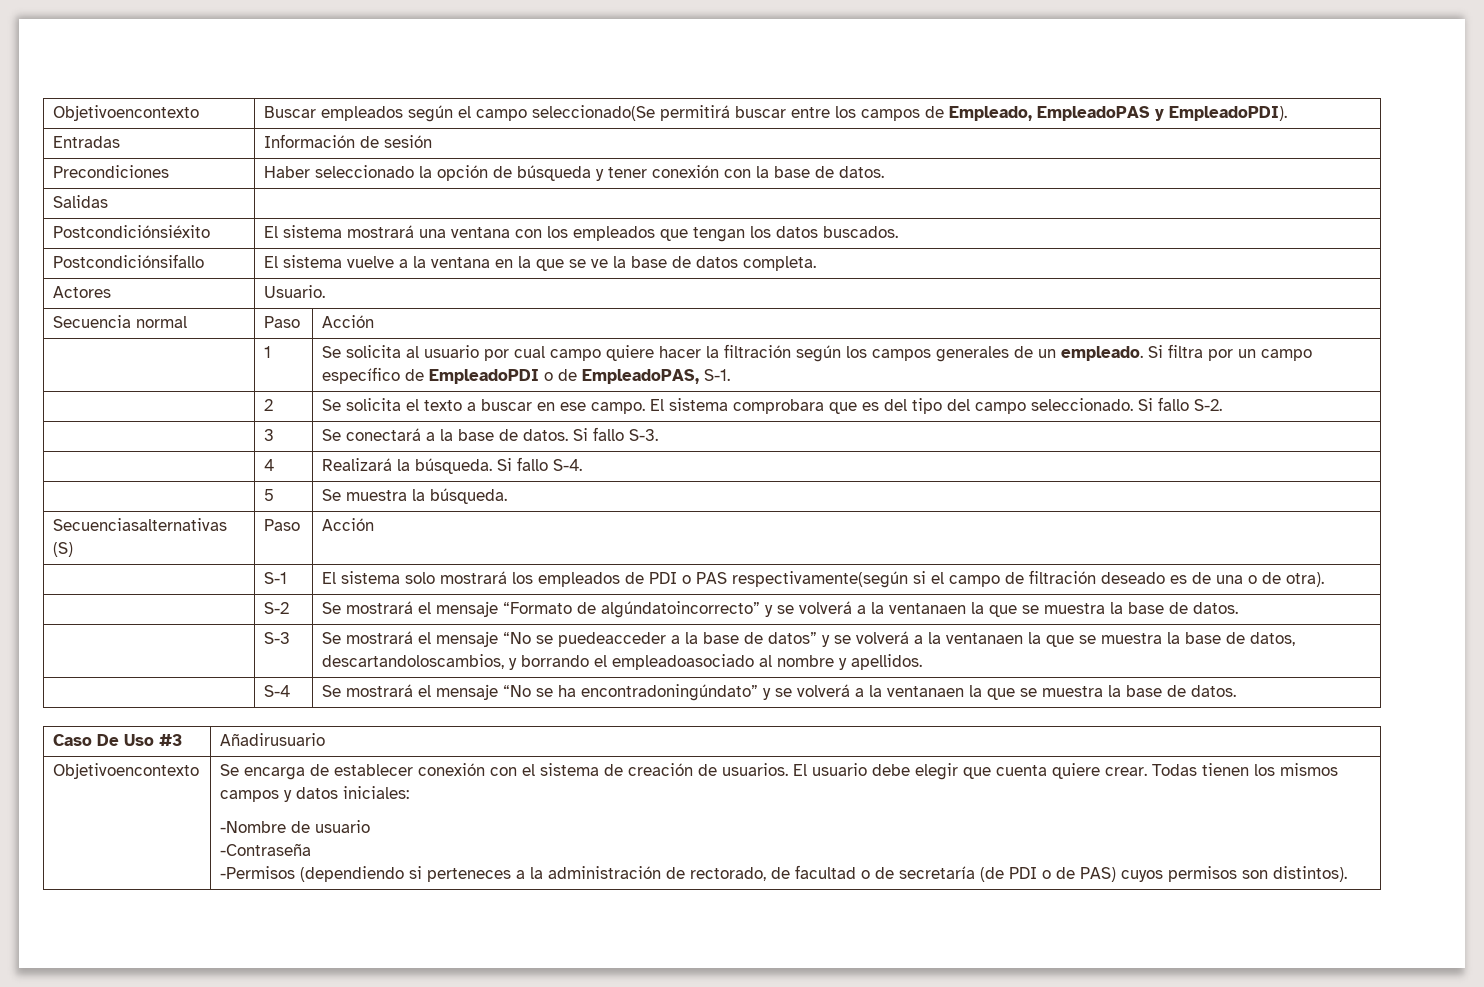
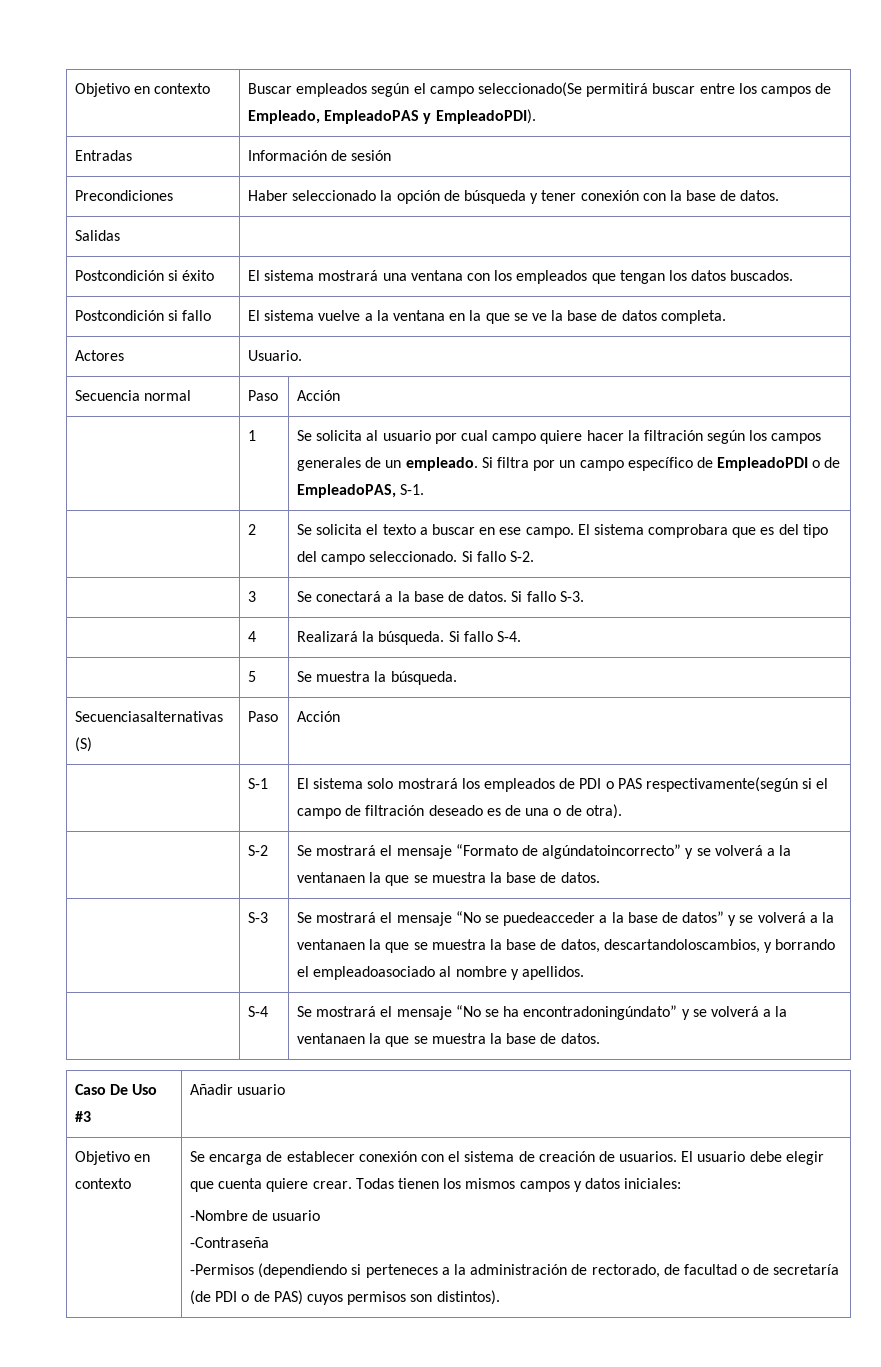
[53,105,200,121] Objetivoencontexto -> [75,83,211,97] Objetivo en contexto
[53,225,211,238] Postcondiciónsiéxito -> [75,270,215,281] Postcondición si éxito
[53,254,205,268] Postcondiciónsifallo -> [75,310,212,321] Postcondición si fallo
[220,733,326,746] [53,763,200,779] Añadirusuario // Objetivoencontexto -> [190,1084,286,1095] [75,1151,151,1165] [75,1178,132,1189] Añadir usuario // Objetivo en contexto

